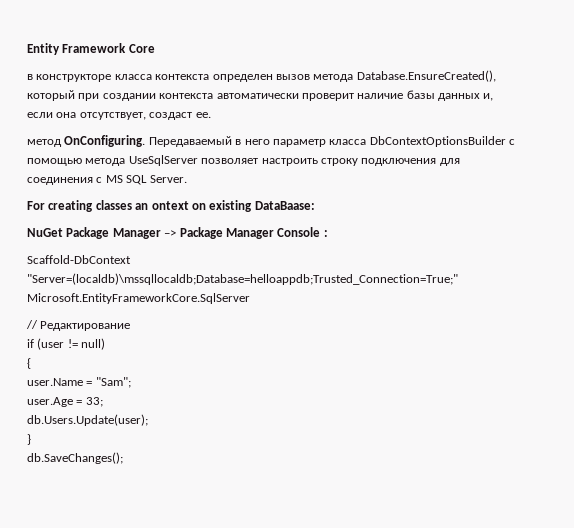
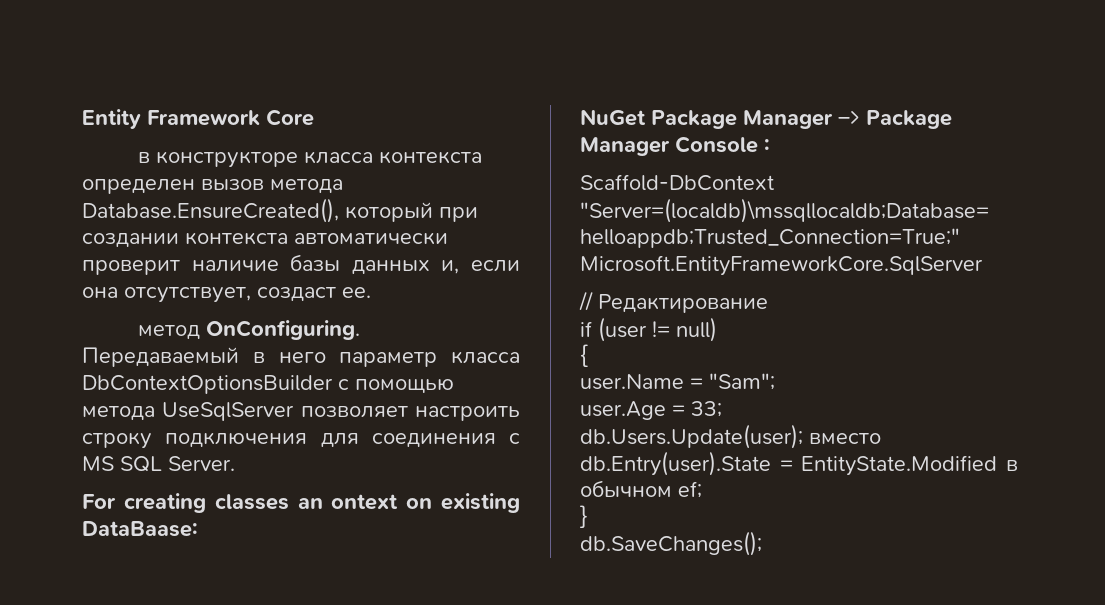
(148, 420) none -> [809,433,881,444] [580,451,1018,476] [580,480,702,498] вместо db.Entry(user).State = EntityState.Modified в обычном ef;

